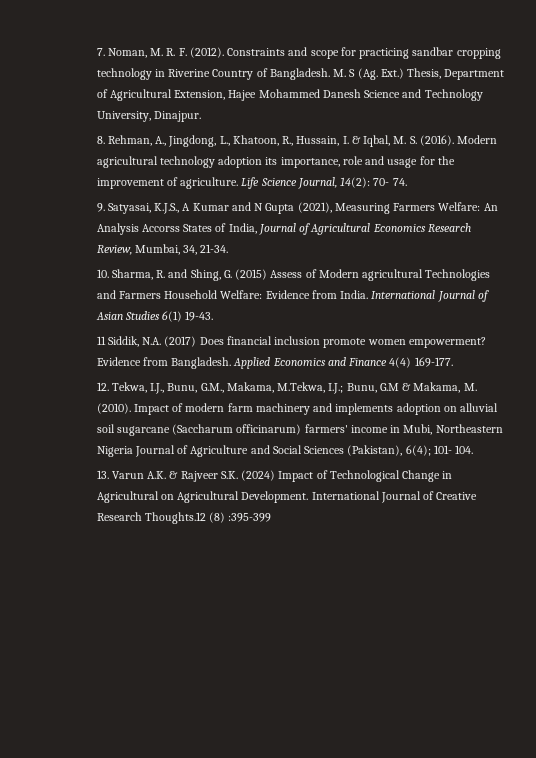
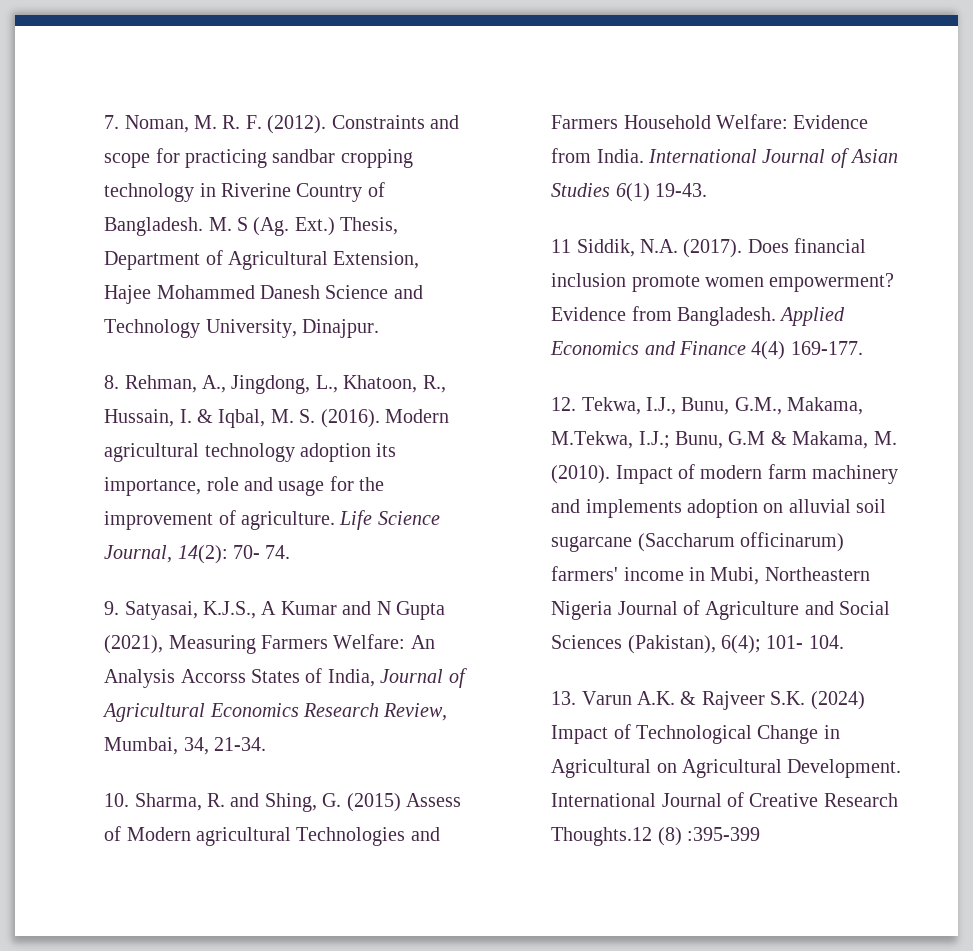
[164,336,197,347] (2017) -> [683,239,743,258] (2017).

